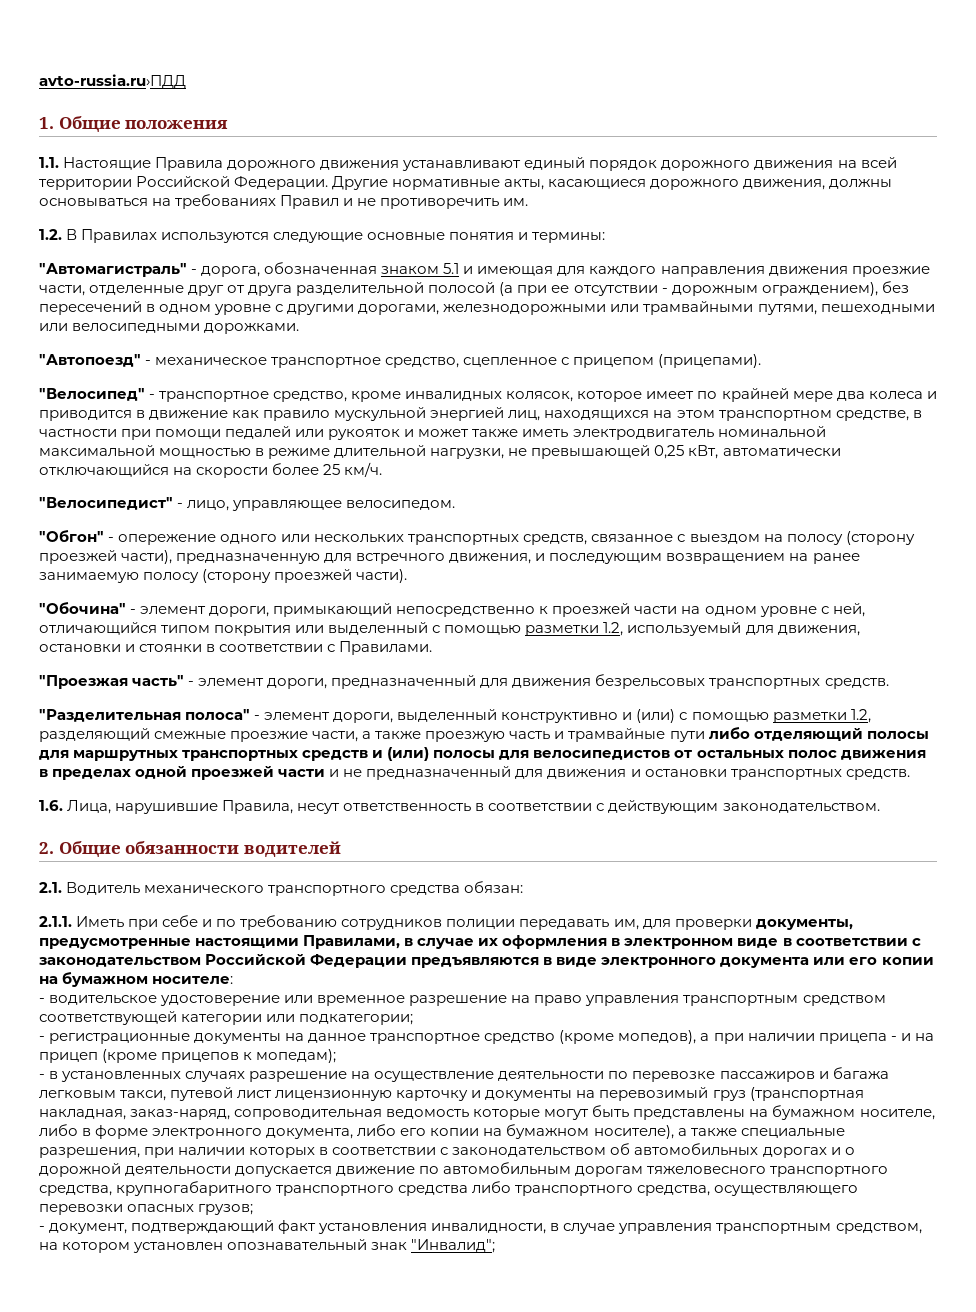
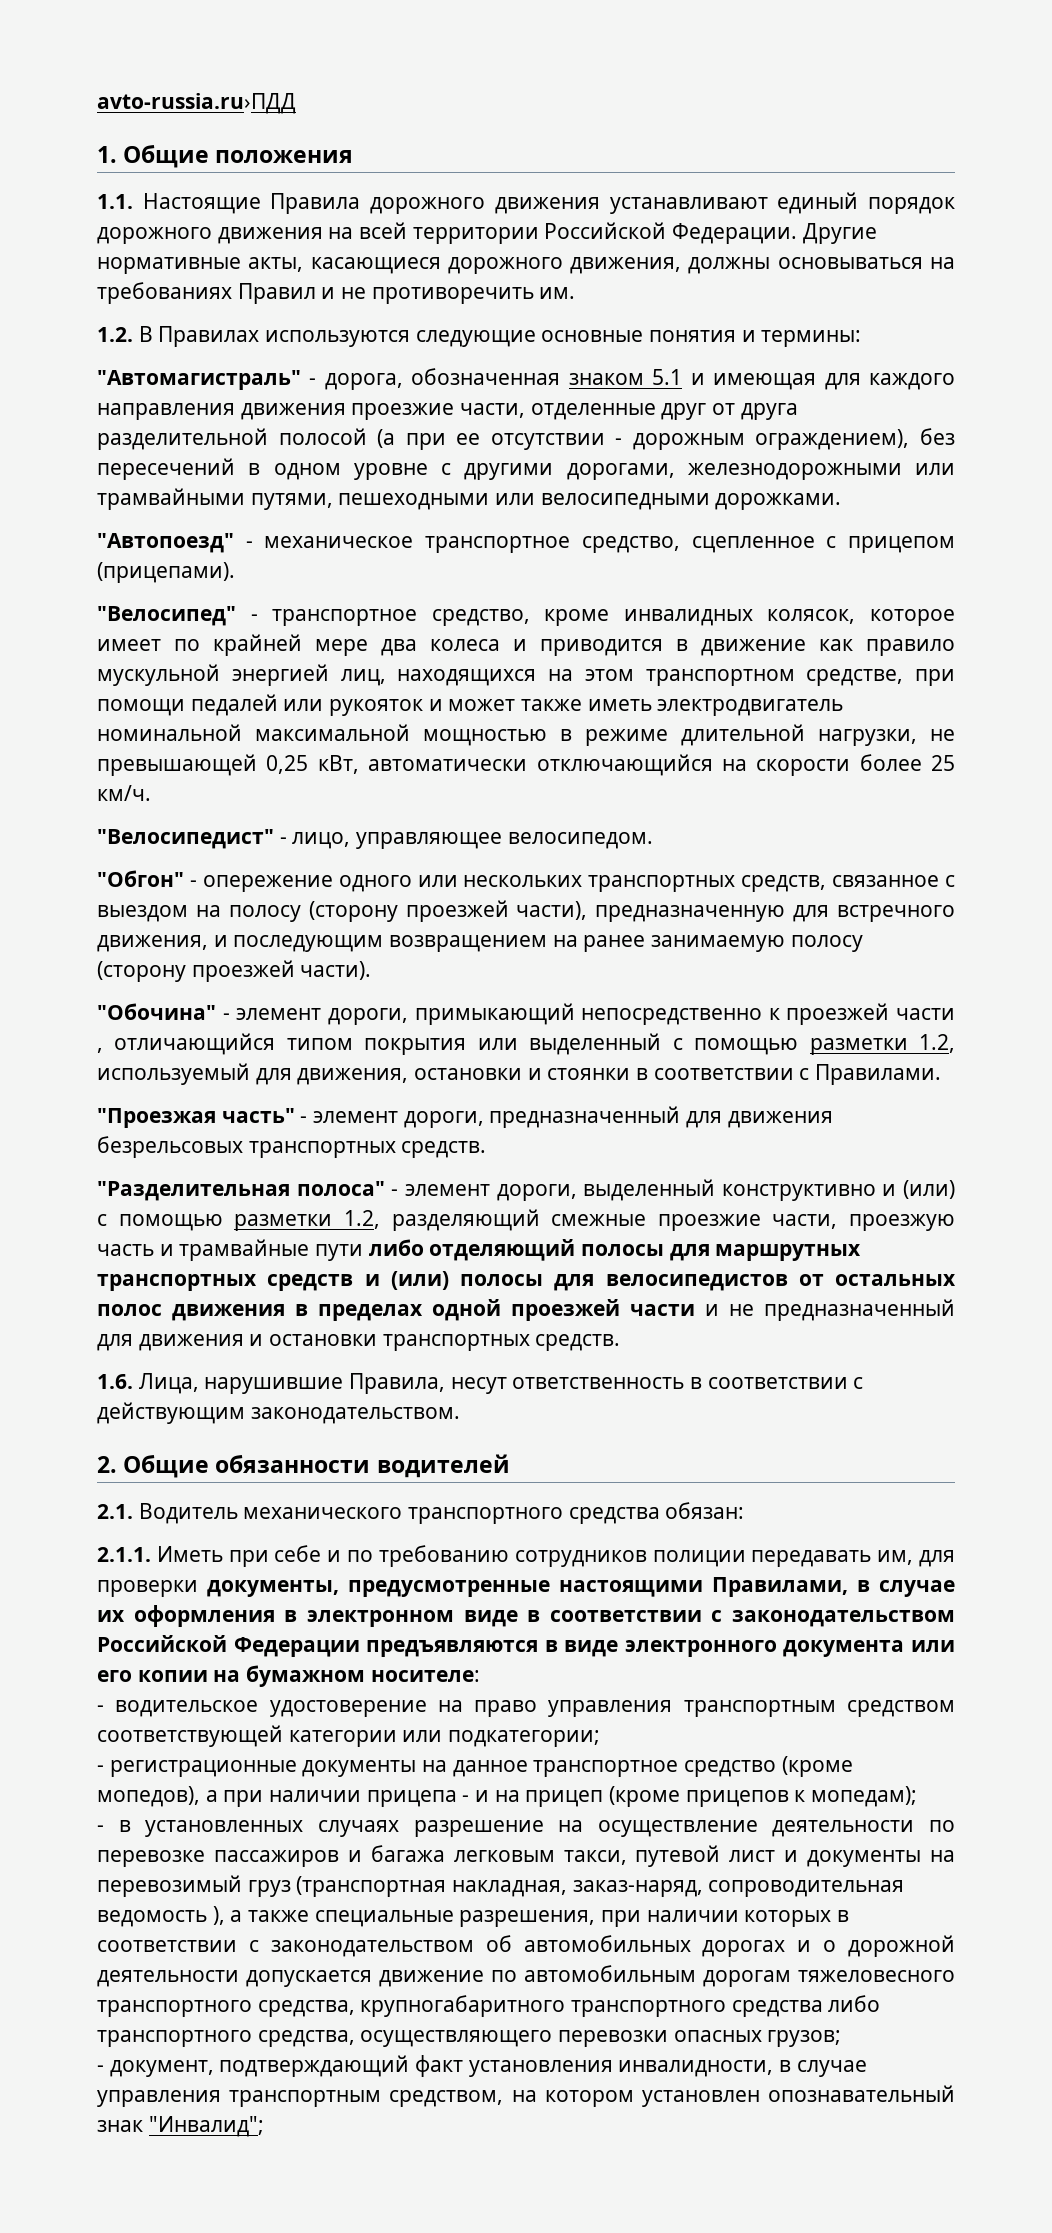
[912,410,922,418] [39,429,117,437] в частности -> (904, 677) none
[681,603,865,617] на одном уровне с ней, -> [97,1048,103,1053] ,
[362,731,422,739] а также -> (838, 1221) none
[284,995,508,1006] или временное разрешение -> (427, 1708) none
[275,1090,469,1101] лицензионную карточку -> (776, 1856) none
[473,1105,935,1120] [39,1124,674,1139] которые могут быть представлены на бумажном носителе, либо в форме электронного документа, либо его копии на бумажном носителе), -> [212,1906,225,1925] ),

